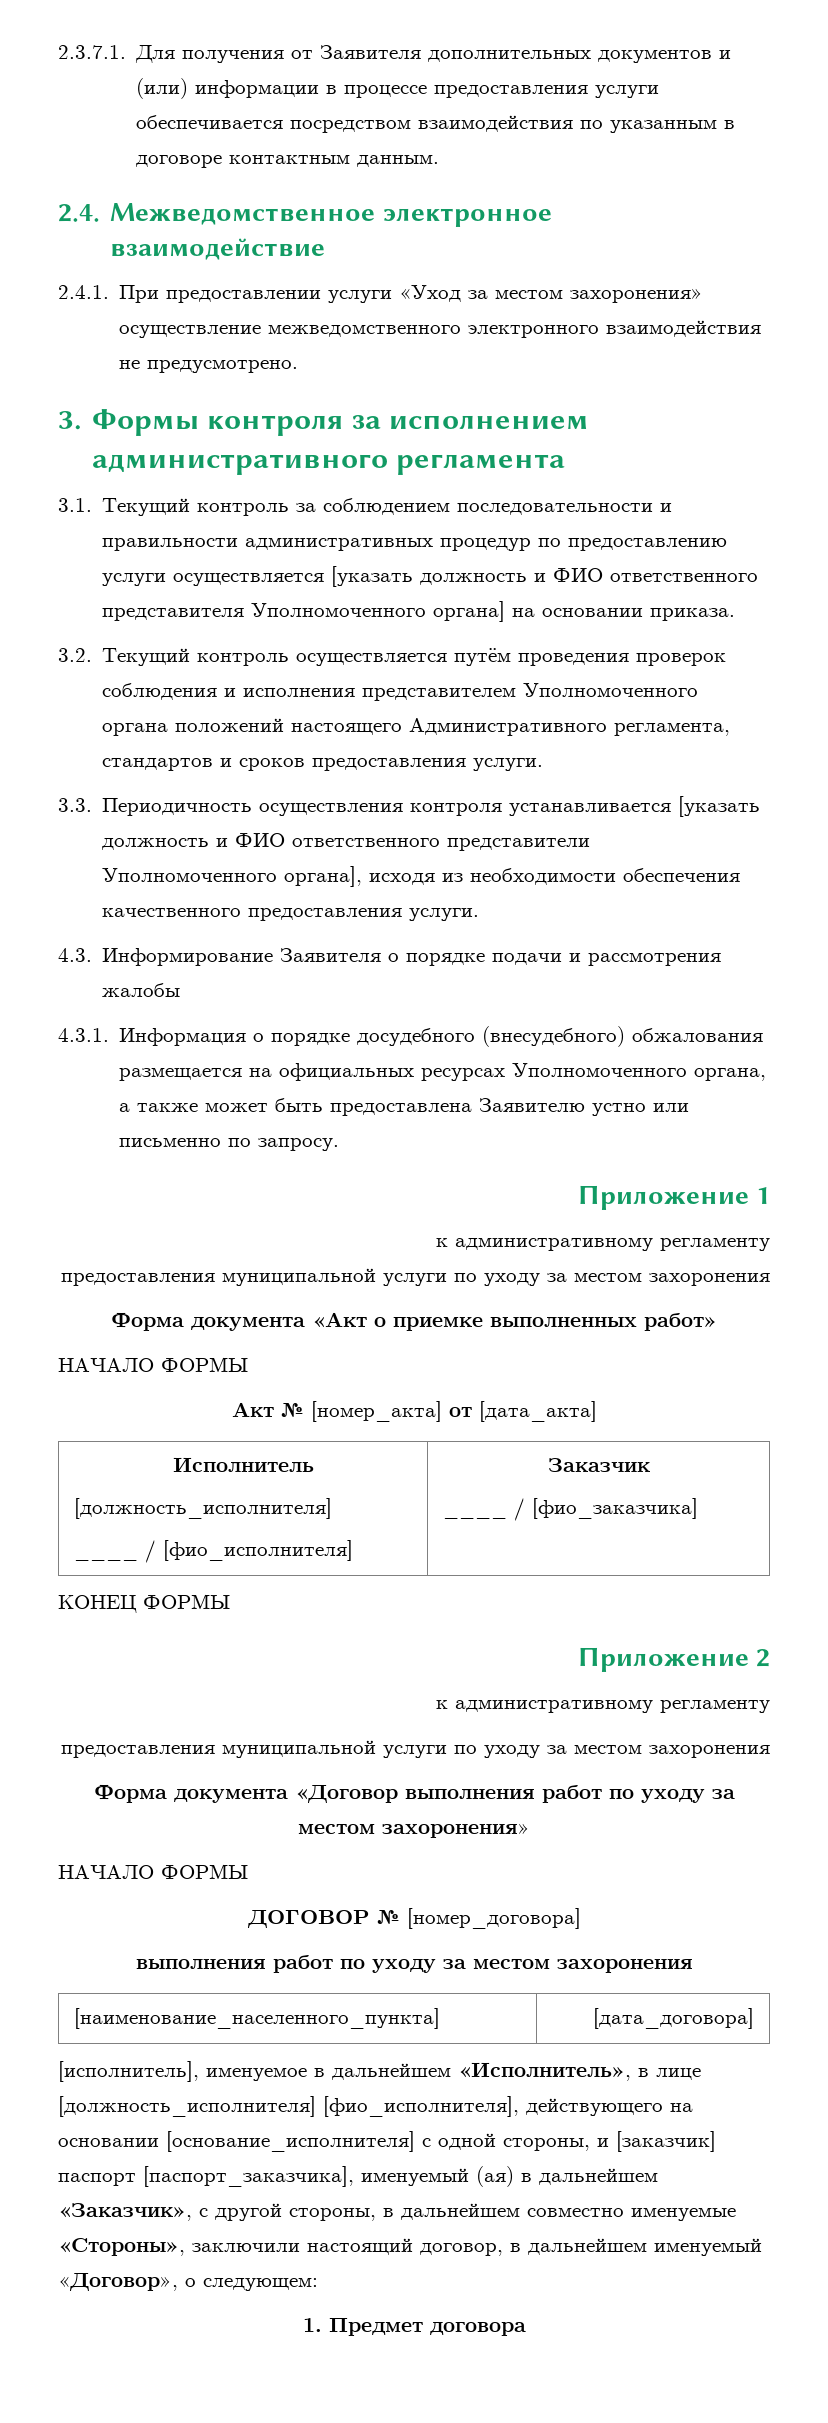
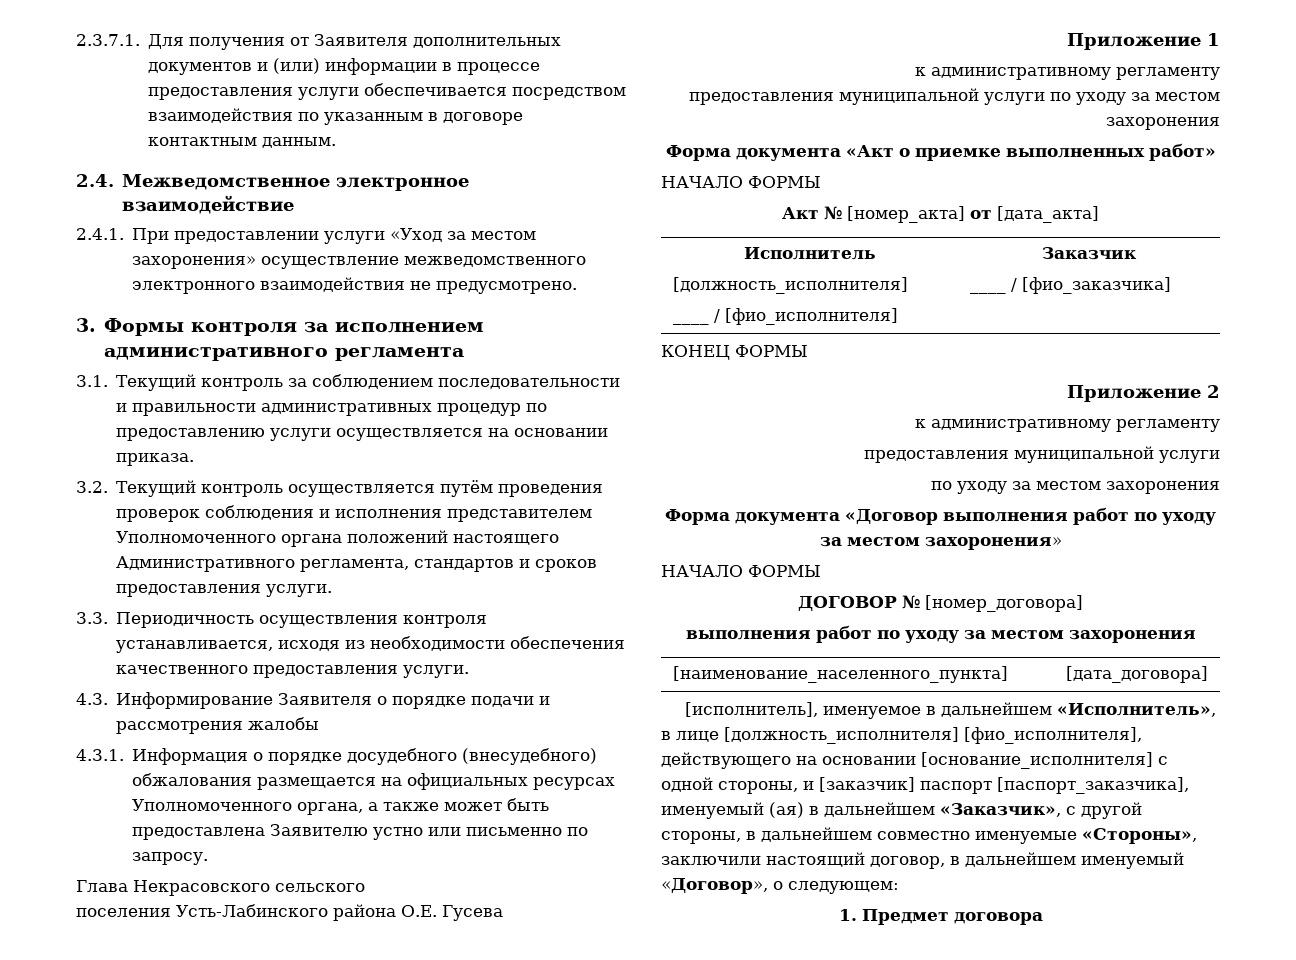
[331,566,759,587] [102,601,506,622] [указать должность и ФИО ответственного представителя Уполномоченного органа] -> (484, 434) none
[509,796,761,817] [102,833,591,851] [102,866,363,887] устанавливается [указать должность и ФИО ответственного представители Уполномоченного органа], -> [116,640,274,653] устанавливается,
(340, 1144) none -> [76,880,365,896] [76,904,503,921] // Глава Некрасовского сельского // поселения Усть-Лабинского района О.Е. Гусева
(447, 1751) none -> (1220, 456) //

